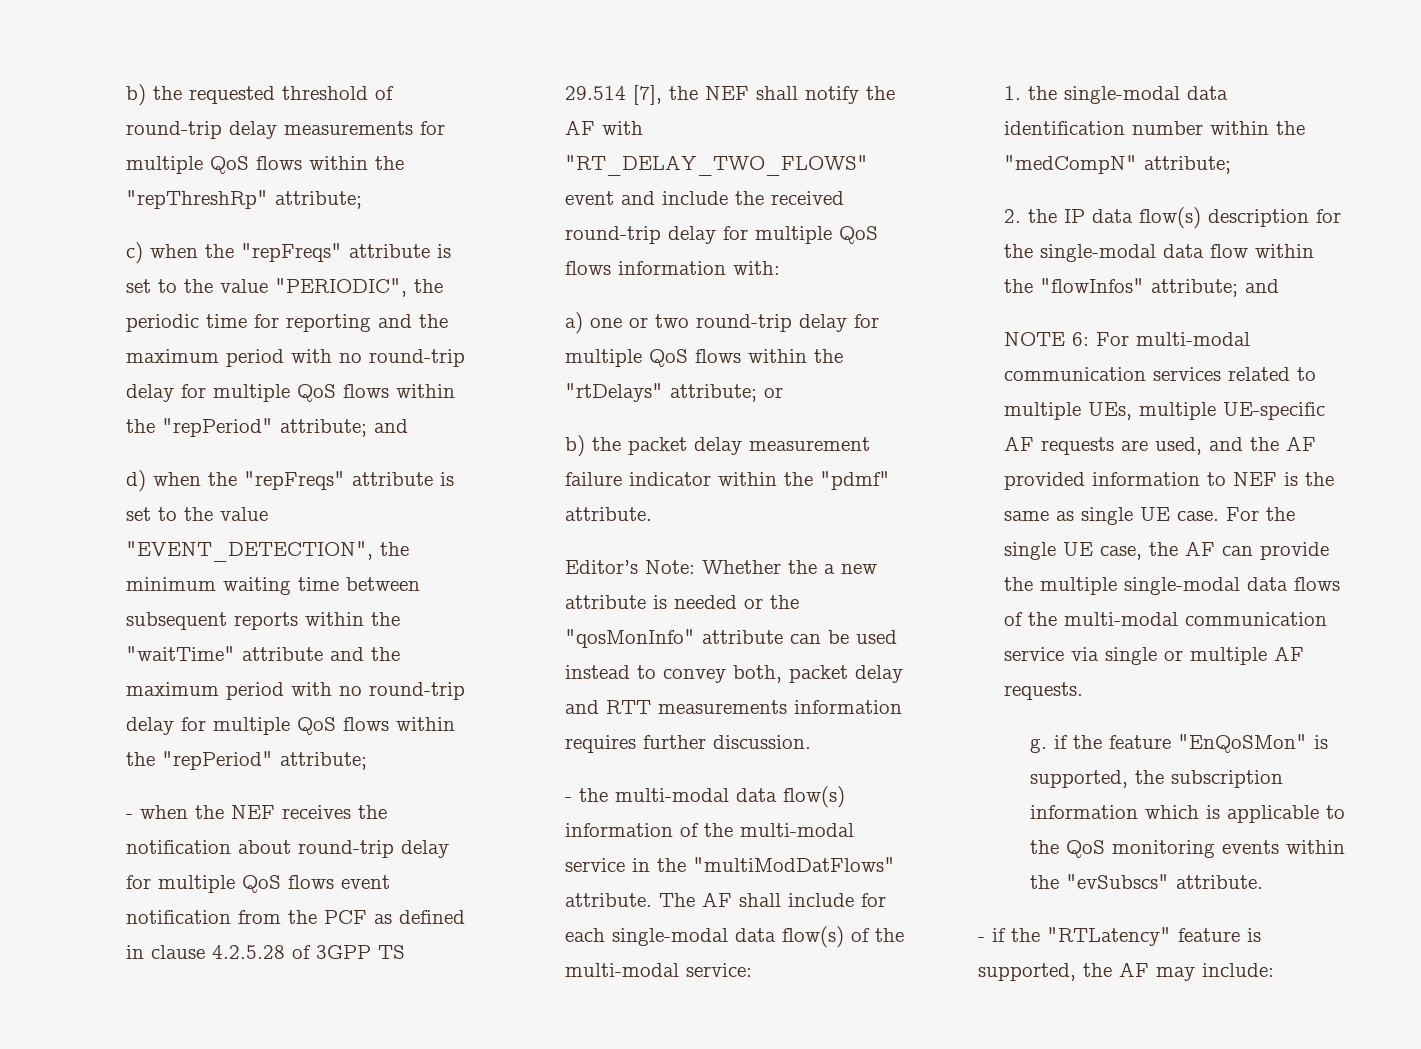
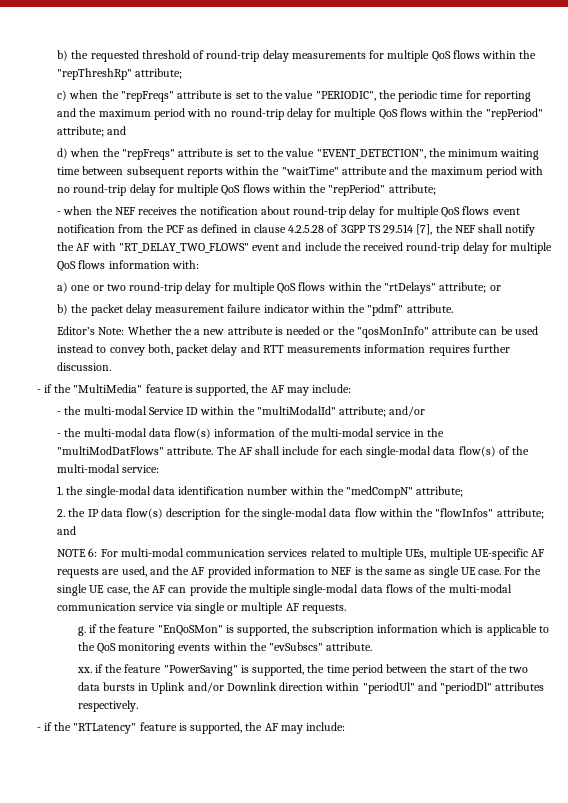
(811, 742) none -> [36,384,351,396] [57,406,426,417] // - if the "MultiMedia" feature is supported, the AF may include: // - the multi-modal Service ID within the "multiModalId" attribute; and/or
(1263, 882) none -> [76,664,529,676] [77,682,545,694] [77,700,138,712] // xx. if the feature "PowerSaving" is supported, the time period between the start of the two data bursts in Uplink and/or Downlink direction within "periodUl" and "periodDl" attributes respectively.

